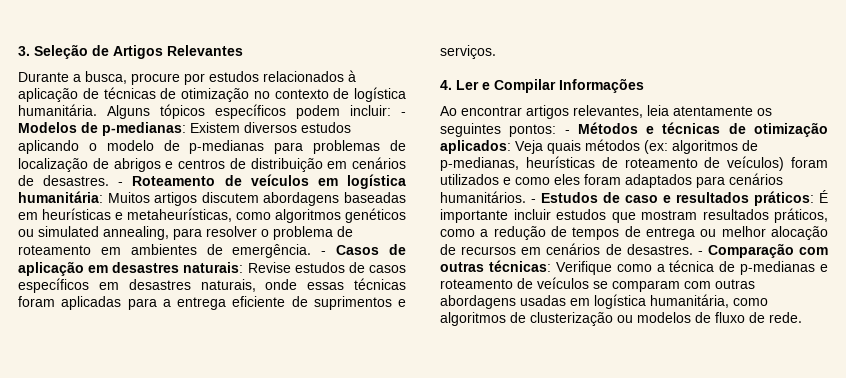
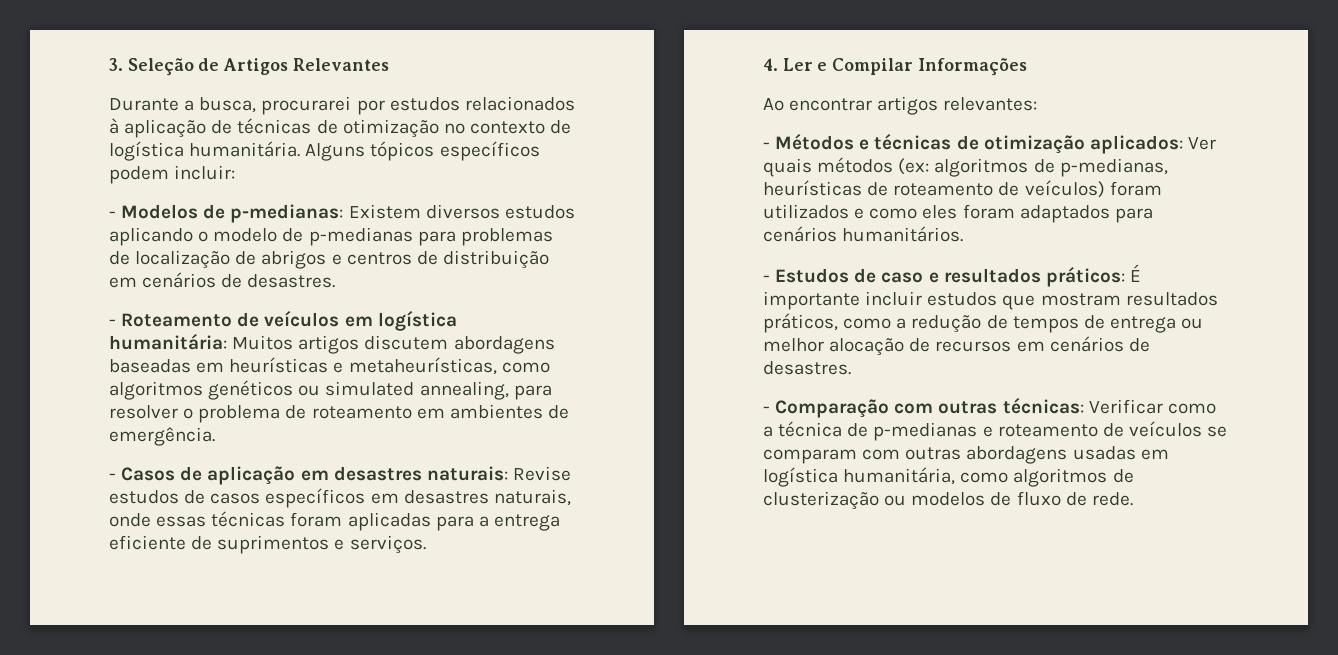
[131,73,180,85] procure -> [261,96,352,115] procurarei
(391, 110) none -> (236, 172) //
(110, 180) none -> (336, 281) //
(312, 251) none -> (215, 436) //
[573,105,772,118] [440,123,557,137] relevantes, leia atentamente os seguintes pontos: -> [943,97,1038,111] relevantes: //
[515,140,543,154] Veja -> [1187,137,1216,150] Ver
(526, 197) none -> (964, 234) //
(693, 249) none -> (851, 368) //
[555,261,612,275] Verifique -> [1088,399,1163,414] Verificar

